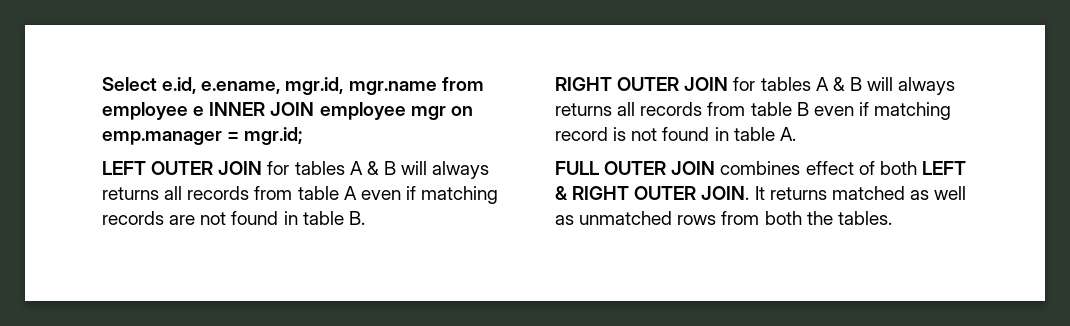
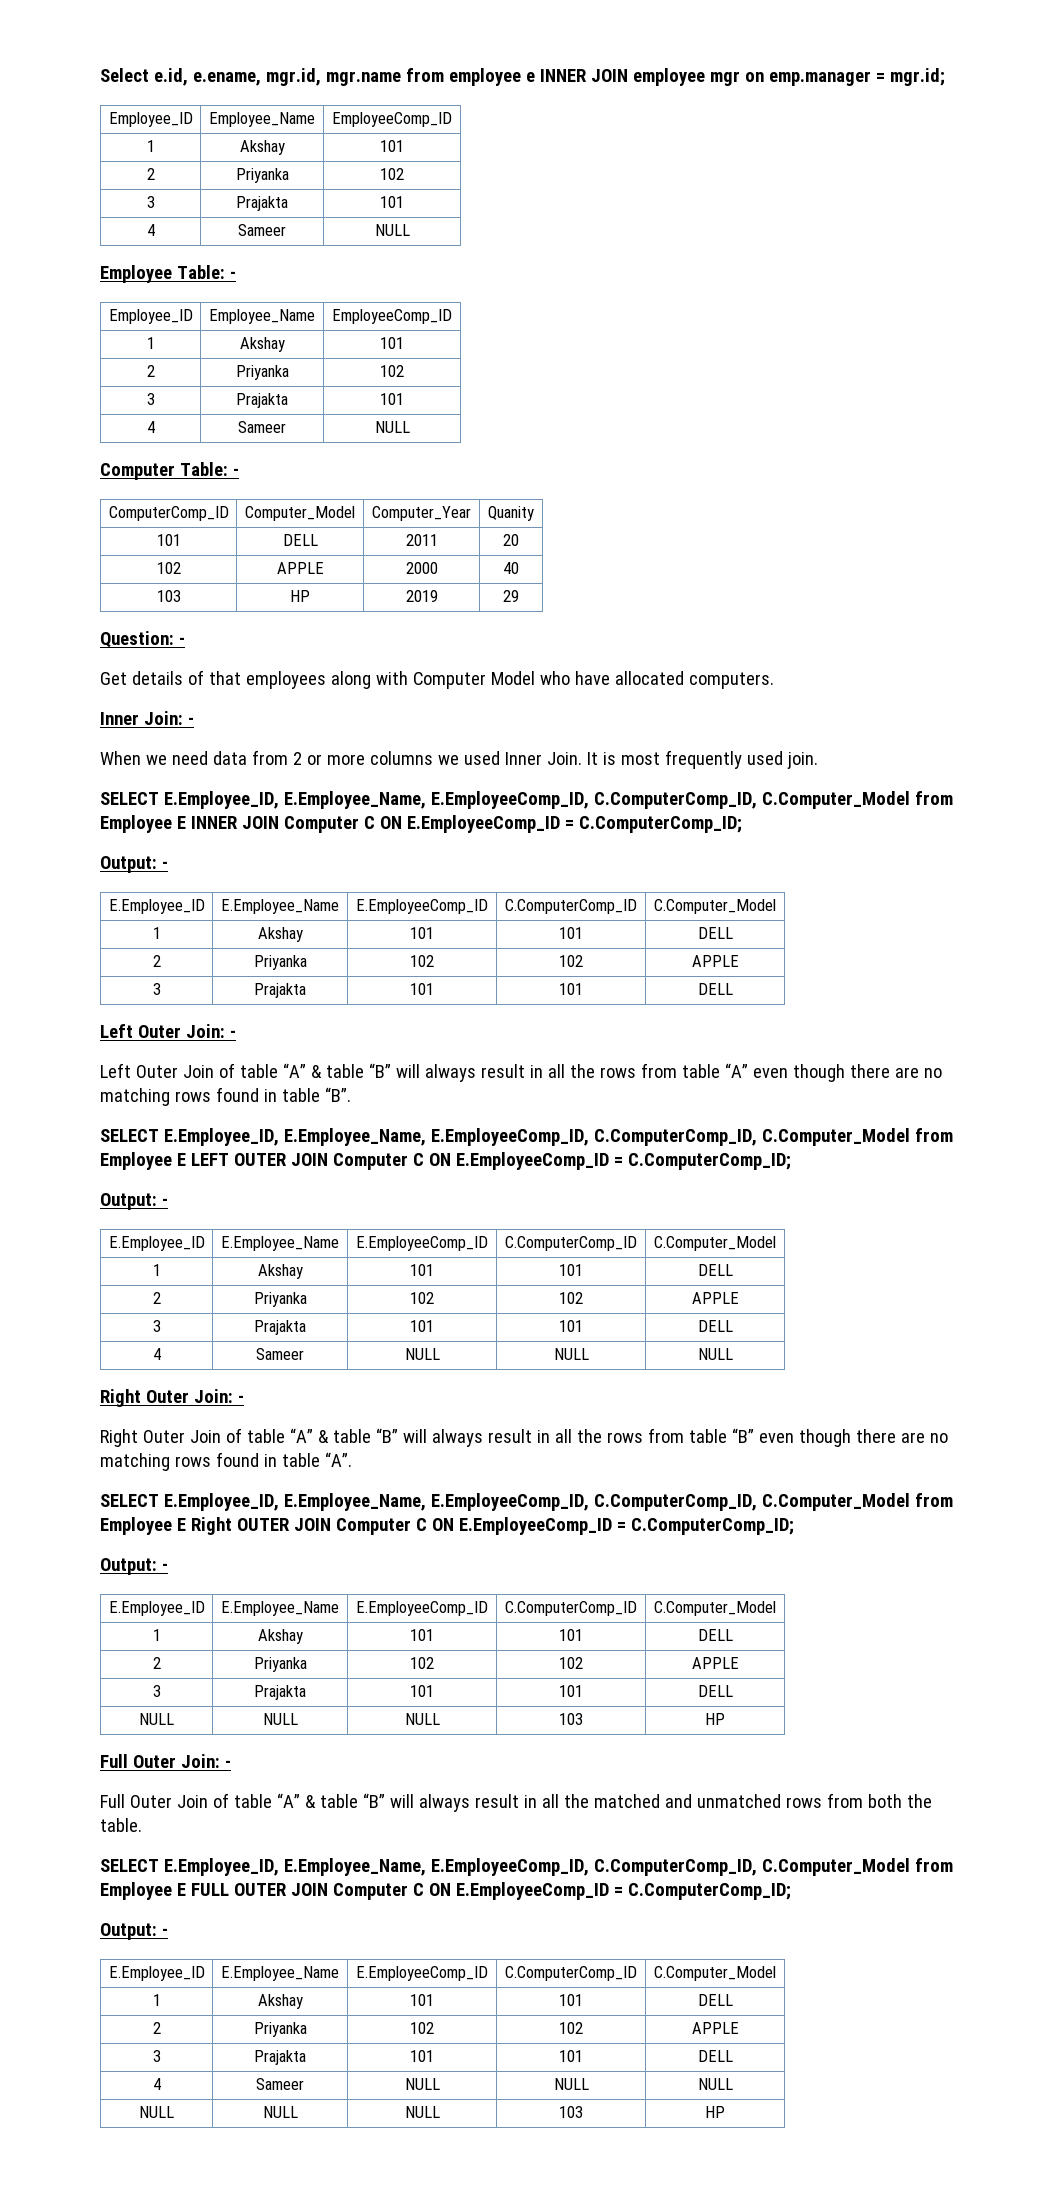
[102,161,490,179] [102,186,499,204] [102,211,365,225] [555,77,956,95] [555,102,952,120] [555,127,796,141] [555,161,966,175] [555,186,967,200] [555,215,574,225] // LEFT OUTER JOIN for tables A & B will always returns all records from table A even if matching records are not found in table B. // RIGHT OUTER JOIN for tables A & B will always returns all records from table B even if matching record is not found in table A. // FULL OUTER JOIN combines effect of both LEFT & RIGHT OUTER JOIN. It returns matched as well as -> [108,112,193,127] [209,112,315,127] [332,112,452,127] [146,140,155,152] [239,140,285,155] [380,140,404,152] [146,168,155,180] [235,168,289,183] [380,168,404,180] [146,196,155,208] [236,196,288,211] [380,196,404,208] [146,224,155,236] [238,224,286,236] [374,224,410,236] [100,265,236,283] [108,309,193,324] [209,309,315,324] [332,309,452,324] [146,337,155,349] [239,337,285,352] [380,337,404,349] [146,365,155,377] [235,365,289,380] [380,365,404,377] [146,393,155,405] [236,393,288,408] [380,393,404,405] [146,421,155,433] [238,421,286,433] [374,421,410,433] [100,462,239,480] [108,506,229,521] [245,506,355,521] [372,506,471,521] [488,506,534,521] [156,534,181,546] [282,534,318,546] [405,534,438,546] [503,534,519,546] [156,562,181,574] [276,562,324,574] [405,562,438,574] [503,562,519,574] [156,590,181,602] [290,590,310,602] [405,590,438,602] [503,590,519,602] [100,631,185,648] [100,670,774,689] [100,711,194,725] [100,750,818,769] [100,791,953,809] [100,815,742,833] [100,856,168,873] [108,899,205,914] [221,899,339,914] [356,899,488,914] [505,899,637,914] [654,899,776,914] [152,927,161,939] [257,927,303,942] [410,927,434,939] [559,927,583,939] [697,927,733,939] [152,955,161,967] [253,955,307,970] [410,955,434,967] [559,955,583,967] [691,955,739,967] [152,983,161,995] [254,983,306,998] [410,983,434,995] [559,983,583,995] [697,983,733,995] [100,1024,236,1038] [100,1063,942,1082] [100,1087,351,1106] [100,1128,953,1146] [100,1152,791,1170] [100,1193,168,1210] [108,1236,205,1251] [221,1236,339,1251] [356,1236,488,1251] [505,1236,637,1251] [654,1236,776,1251] [152,1264,161,1276] [257,1264,303,1279] [410,1264,434,1276] [559,1264,583,1276] [697,1264,733,1276] [152,1292,161,1304] [253,1292,307,1307] [410,1292,434,1304] [559,1292,583,1304] [691,1292,739,1304] [152,1320,161,1332] [254,1320,306,1335] [410,1320,434,1332] [559,1320,583,1332] [697,1320,733,1332] [152,1348,161,1360] [256,1348,304,1360] [404,1348,440,1360] [553,1348,589,1360] [697,1348,733,1360] [100,1389,244,1407] [100,1428,948,1447] [100,1452,352,1471] [100,1493,953,1511] [100,1517,794,1535] [100,1558,168,1575] [108,1601,205,1616] [221,1601,339,1616] [356,1601,488,1616] [505,1601,637,1616] [654,1601,776,1616] [152,1629,161,1641] [257,1629,303,1644] [410,1629,434,1641] [559,1629,583,1641] [697,1629,733,1641] [152,1657,161,1669] [253,1657,307,1672] [410,1657,434,1669] [559,1657,583,1669] [691,1657,739,1669] [152,1685,161,1697] [254,1685,306,1700] [410,1685,434,1697] [559,1685,583,1697] [697,1685,733,1697] [139,1713,174,1725] [262,1713,298,1725] [404,1713,440,1725] [559,1713,583,1725] [705,1713,725,1725] [100,1754,231,1768] [100,1793,692,1812] // Employee_ID | Employee_Name | EmployeeComp_ID // 1 | Akshay | 101 // 2 | Priyanka | 102 // 3 | Prajakta | 101 // 4 | Sameer | NULL // Employee Table: - // Employee_ID | Employee_Name | EmployeeComp_ID // 1 | Akshay | 101 // 2 | Priyanka | 102 // 3 | Prajakta | 101 // 4 | Sameer | NULL // Computer Table: - // ComputerComp_ID | Computer_Model | Computer_Year | Quanity // 101 | DELL | 2011 | 20 // 102 | APPLE | 2000 | 40 // 103 | HP | 2019 | 29 // Question: - // Get details of that employees along with Computer Model who have allocated computers. // Inner Join: - // When we need data from 2 or more columns we used Inner Join. It is most frequently used join. // SELECT E.Employee_ID, E.Employee_Name, E.EmployeeComp_ID, C.ComputerComp_ID, C.Computer_Model from Employee E INNER JOIN Computer C ON E.EmployeeComp_ID = C.ComputerComp_ID; // Output: - // E.Employee_ID | E.Employee_Name | E.EmployeeComp_ID | C.ComputerComp_ID | C.Computer_Model // 1 | Akshay | 101 | 101 | DELL // 2 | Priyanka | 102 | 102 | APPLE // 3 | Prajakta | 101 | 101 | DELL // Left Outer Join: - // Left Outer Join of table “A” & table “B” will always result in all the rows from table “A” even though there are no matching rows found in table “B”. // SELECT E.Employee_ID, E.Employee_Name, E.EmployeeComp_ID, C.ComputerComp_ID, C.Computer_Model from Employee E LEFT OUTER JOIN Computer C ON E.EmployeeComp_ID = C.ComputerComp_ID; // Output: - // E.Employee_ID | E.Employee_Name | E.EmployeeComp_ID | C.ComputerComp_ID | C.Computer_Model // 1 | Akshay | 101 | 101 | DELL // 2 | Priyanka | 102 | 102 | APPLE // 3 | Prajakta | 101 | 101 | DELL // 4 | Sameer | NULL | NULL | NULL // Right Outer Join: - // Right Outer Join of table “A” & table “B” will always result in all the rows from table “B” even though there are no matching rows found in table “A”. // SELECT E.Employee_ID, E.Employee_Name, E.EmployeeComp_ID, C.ComputerComp_ID, C.Computer_Model from Employee E Right OUTER JOIN Computer C ON E.EmployeeComp_ID = C.ComputerComp_ID; // Output: - // E.Employee_ID | E.Employee_Name | E.EmployeeComp_ID | C.ComputerComp_ID | C.Computer_Model // 1 | Akshay | 101 | 101 | DELL // 2 | Priyanka | 102 | 102 | APPLE // 3 | Prajakta | 101 | 101 | DELL // NULL | NULL | NULL | 103 | HP // Full Outer Join: - // Full Outer Join of table “A” & table “B” will always result in all the matched and
[837,211,892,225] tables. -> [100,1818,142,1832] [100,1858,953,1876] [100,1882,791,1900] [100,1923,168,1940] [108,1966,205,1981] [221,1966,339,1981] [356,1966,488,1981] [505,1966,637,1981] [654,1966,776,1981] [152,1994,161,2006] [257,1994,303,2009] [410,1994,434,2006] [559,1994,583,2006] [697,1994,733,2006] [152,2022,161,2034] [253,2022,307,2037] [410,2022,434,2034] [559,2022,583,2034] [691,2022,739,2034] [152,2050,161,2062] [254,2050,306,2065] [410,2050,434,2062] [559,2050,583,2062] [697,2050,733,2062] [152,2078,161,2090] [256,2078,304,2090] [404,2078,440,2090] [553,2078,589,2090] [697,2078,733,2090] [139,2106,174,2118] [262,2106,298,2118] [404,2106,440,2118] [559,2106,583,2118] [705,2106,725,2118] table. // SELECT E.Employee_ID, E.Employee_Name, E.EmployeeComp_ID, C.ComputerComp_ID, C.Computer_Model from Employee E FULL OUTER JOIN Computer C ON E.EmployeeComp_ID = C.ComputerComp_ID; // Output: - // E.Employee_ID | E.Employee_Name | E.EmployeeComp_ID | C.ComputerComp_ID | C.Computer_Model // 1 | Akshay | 101 | 101 | DELL // 2 | Priyanka | 102 | 102 | APPLE // 3 | Prajakta | 101 | 101 | DELL // 4 | Sameer | NULL | NULL | NULL // NULL | NULL | NULL | 103 | HP

